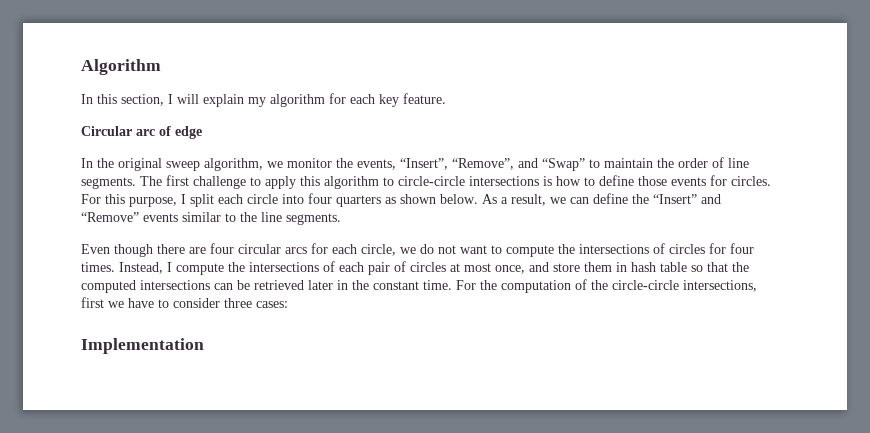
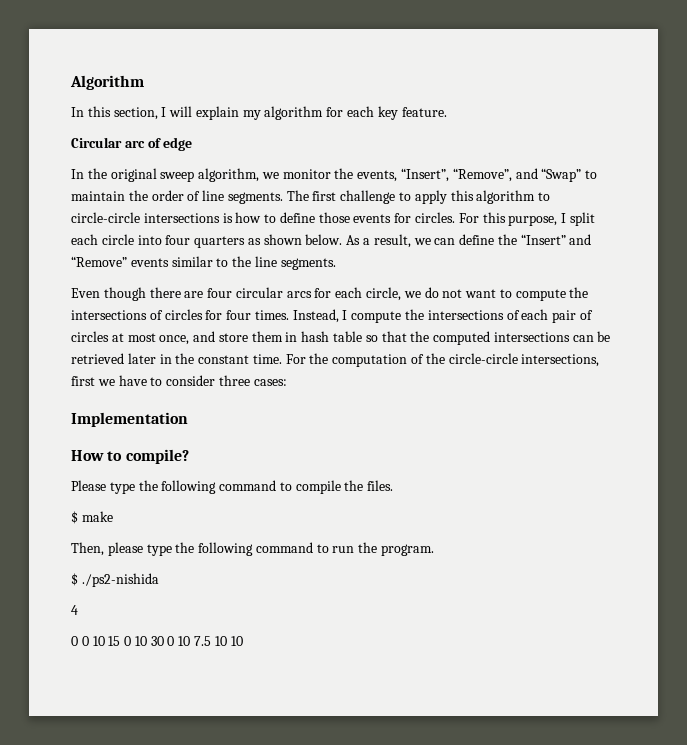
(204, 346) none -> [71,449,189,464] [71,480,394,494] [71,511,113,524] [71,542,435,556] [71,573,159,587] [71,605,78,615] [71,636,243,646] // How to compile? // Please type the following command to compile the files. // $ make // Then, please type the following command to run the program. // $ ./ps2-nishida // 4 // 0 0 10 15 0 10 30 0 10 7.5 10 10

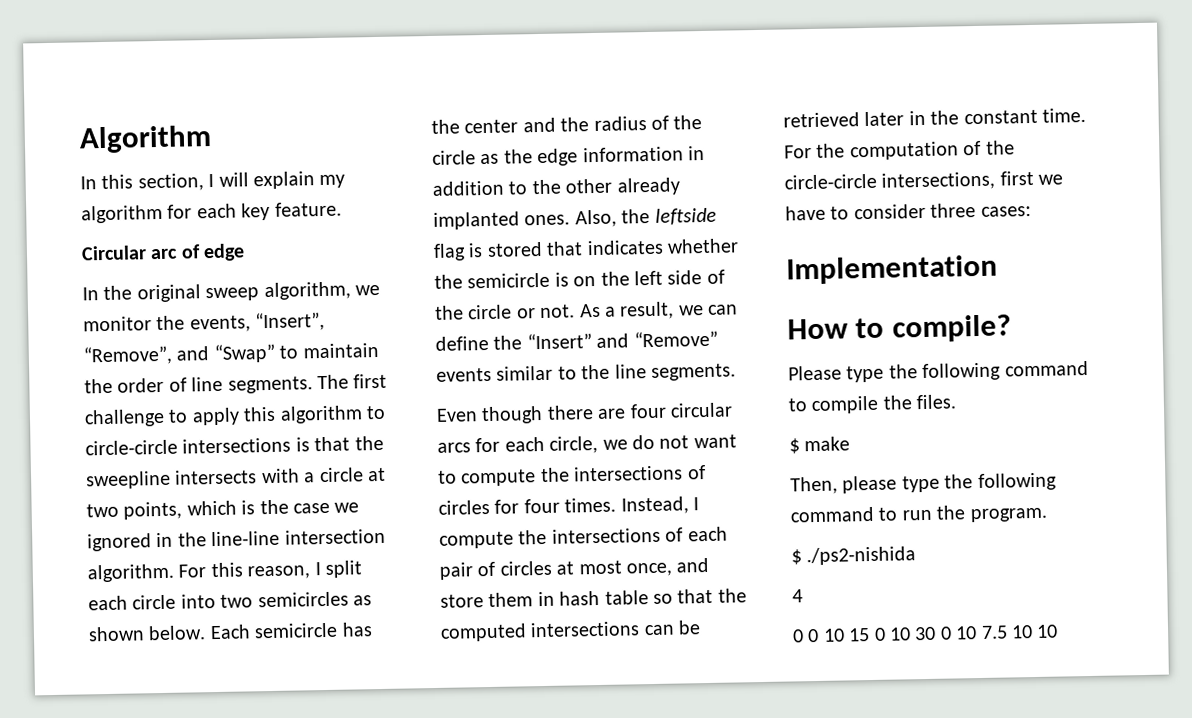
[235,212,456,223] how to define those events for circles. -> [314,435,384,452] [85,467,386,490] [86,499,360,520] [87,528,386,552] [87,563,174,583] that the sweepline intersects with a circle at two points, which is the case we ignored in the line-line intersection algorithm.
[508,215,558,226] purpose, -> [247,565,311,580] reason,
[165,235,246,248] four quarters -> [220,591,349,608] two semicircles
(343, 239) none -> [209,622,373,640] [431,115,703,134] [432,145,705,167] [432,177,680,196] [433,207,717,230] [433,238,739,261] [434,269,725,289] [435,304,576,320] Each semicircle has the center and the radius of the circle as the edge information in addition to the other already implanted ones. Also, the leftside flag is stored that indicates whether the semicircle is on the left side of the circle or not.

